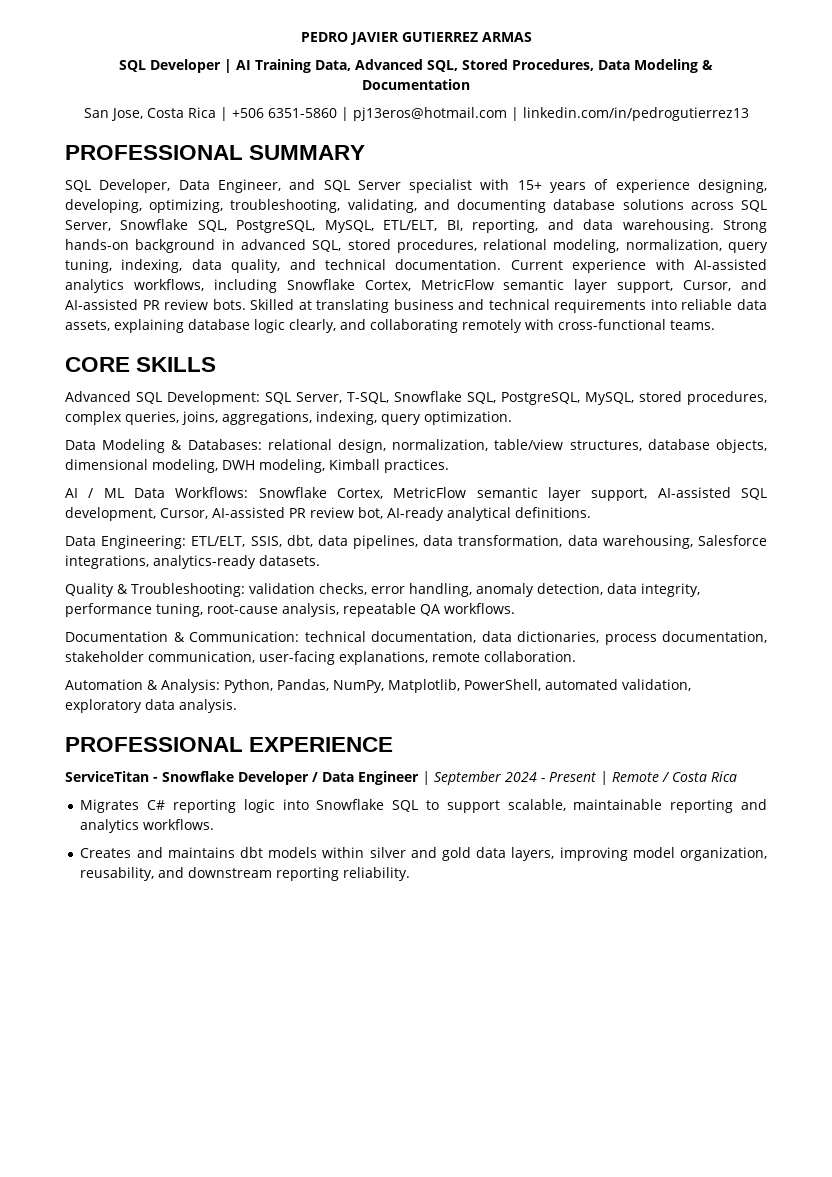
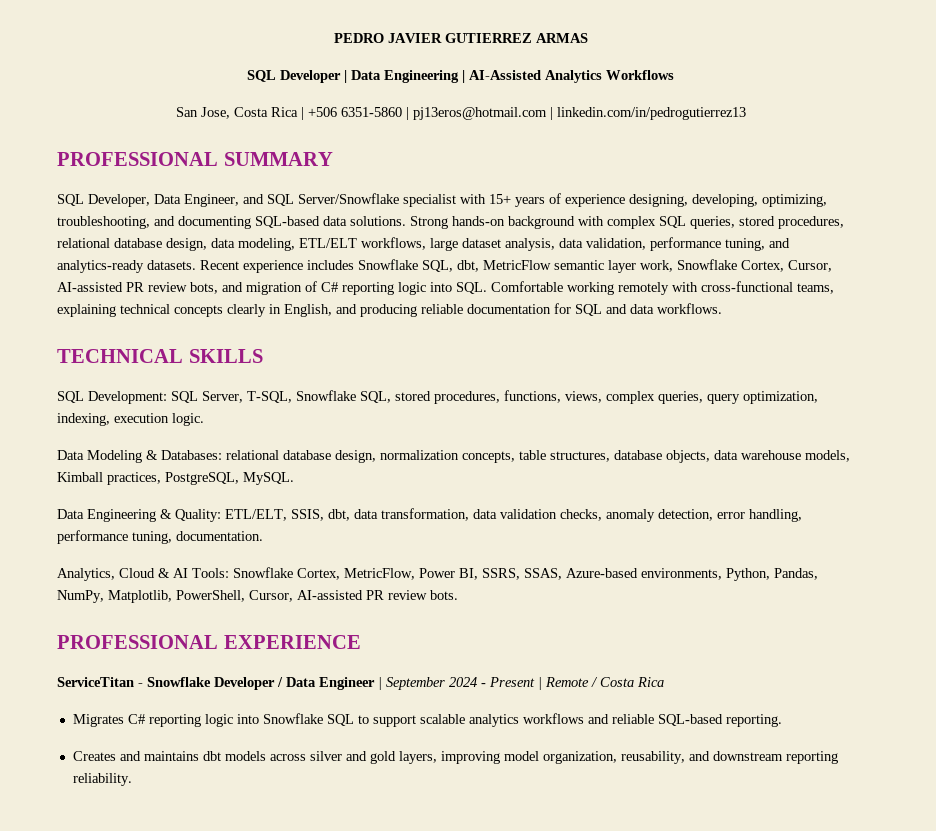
[236,59,713,73] [362,79,470,90] AI Training Data, Advanced SQL, Stored Procedures, Data Modeling & Documentation -> [351,70,674,83] Data Engineering | AI-Assisted Analytics Workflows
[357,180,401,190] Server -> [298,193,399,204] Server/Snowflake
[347,199,417,213] validating, -> (150, 222) none
[553,199,767,212] [65,219,767,233] [65,239,768,253] [65,259,767,273] [65,279,767,293] [65,299,768,313] [65,319,715,333] [65,357,130,372] database solutions across SQL Server, Snowflake SQL, PostgreSQL, MySQL, ETL/ELT, BI, reporting, and data warehousing. Strong hands-on background in advanced SQL, stored procedures, relational modeling, normalization, query tuning, indexing, data quality, and technical documentation. Current experience with AI-assisted analytics workflows, including Snowflake Cortex, MetricFlow semantic layer support, Cursor, and AI-assisted PR review bots. Skilled at translating business and technical requirements into reliable data assets, explaining database logic clearly, and collaborating remotely with cross-functional teams. // CORE -> [255,216,844,229] [57,237,790,251] [57,259,832,273] [57,281,834,295] [57,303,722,317] [57,349,183,363] SQL-based data solutions. Strong hands-on background with complex SQL queries, stored procedures, relational database design, data modeling, ETL/ELT workflows, large dataset analysis, data validation, performance tuning, and analytics-ready datasets. Recent experience includes Snowflake SQL, dbt, MetricFlow semantic layer work, Snowflake Cortex, Cursor, AI-assisted PR review bots, and migration of C# reporting logic into SQL. Comfortable working remotely with cross-functional teams, explaining technical concepts clearly in English, and producing reliable documentation for SQL and data workflows. // TECHNICAL
[65,391,131,402] Advanced -> (263, 356) none
[501,391,767,405] [65,411,512,425] PostgreSQL, MySQL, stored procedures, complex queries, joins, aggregations, indexing, query optimization. -> [395,390,818,404] [57,413,204,426] stored procedures, functions, views, complex queries, query optimization, indexing, execution logic.
[338,439,767,453] [65,459,449,473] [65,487,767,501] [65,507,591,521] [65,535,767,549] [65,555,320,569] [65,583,700,597] [65,603,515,617] [65,631,767,645] [65,651,576,665] [65,679,220,693] design, normalization, table/view structures, database objects, dimensional modeling, DWH modeling, Kimball practices. // AI / ML Data Workflows: Snowflake Cortex, MetricFlow semantic layer support, AI-assisted SQL development, Cursor, AI-assisted PR review bot, AI-ready analytical definitions. // Data Engineering: ETL/ELT, SSIS, dbt, data pipelines, data transformation, data warehousing, Salesforce integrations, analytics-ready datasets. // Quality & Troubleshooting: validation checks, error handling, anomaly detection, data integrity, performance tuning, root-cause analysis, repeatable QA workflows. // Documentation & Communication: technical documentation, data dictionaries, process documentation, stakeholder communication, user-facing explanations, remote collaboration. // Automation & Analysis: -> [283,450,850,463] [57,472,294,485] [57,508,802,522] [57,530,263,544] [57,567,722,581] database design, normalization concepts, table structures, database objects, data warehouse models, Kimball practices, PostgreSQL, MySQL. // Data Engineering & Quality: ETL/ELT, SSIS, dbt, data transformation, data validation checks, anomaly detection, error handling, performance tuning, documentation. // Analytics, Cloud & AI Tools: Snowflake Cortex, MetricFlow, Power BI, SSRS, SSAS, Azure-based environments,
[545,679,691,691] [65,699,237,713] automated validation, exploratory data analysis. -> [249,590,458,602] Cursor, AI-assisted PR review bots.
[507,799,767,813] [80,819,215,833] scalable, maintainable reporting and analytics workflows. -> [419,713,782,727] scalable analytics workflows and reliable SQL-based reporting.
[322,847,365,858] within -> [269,754,306,761] across
[476,847,507,858] data -> (396, 757) none

